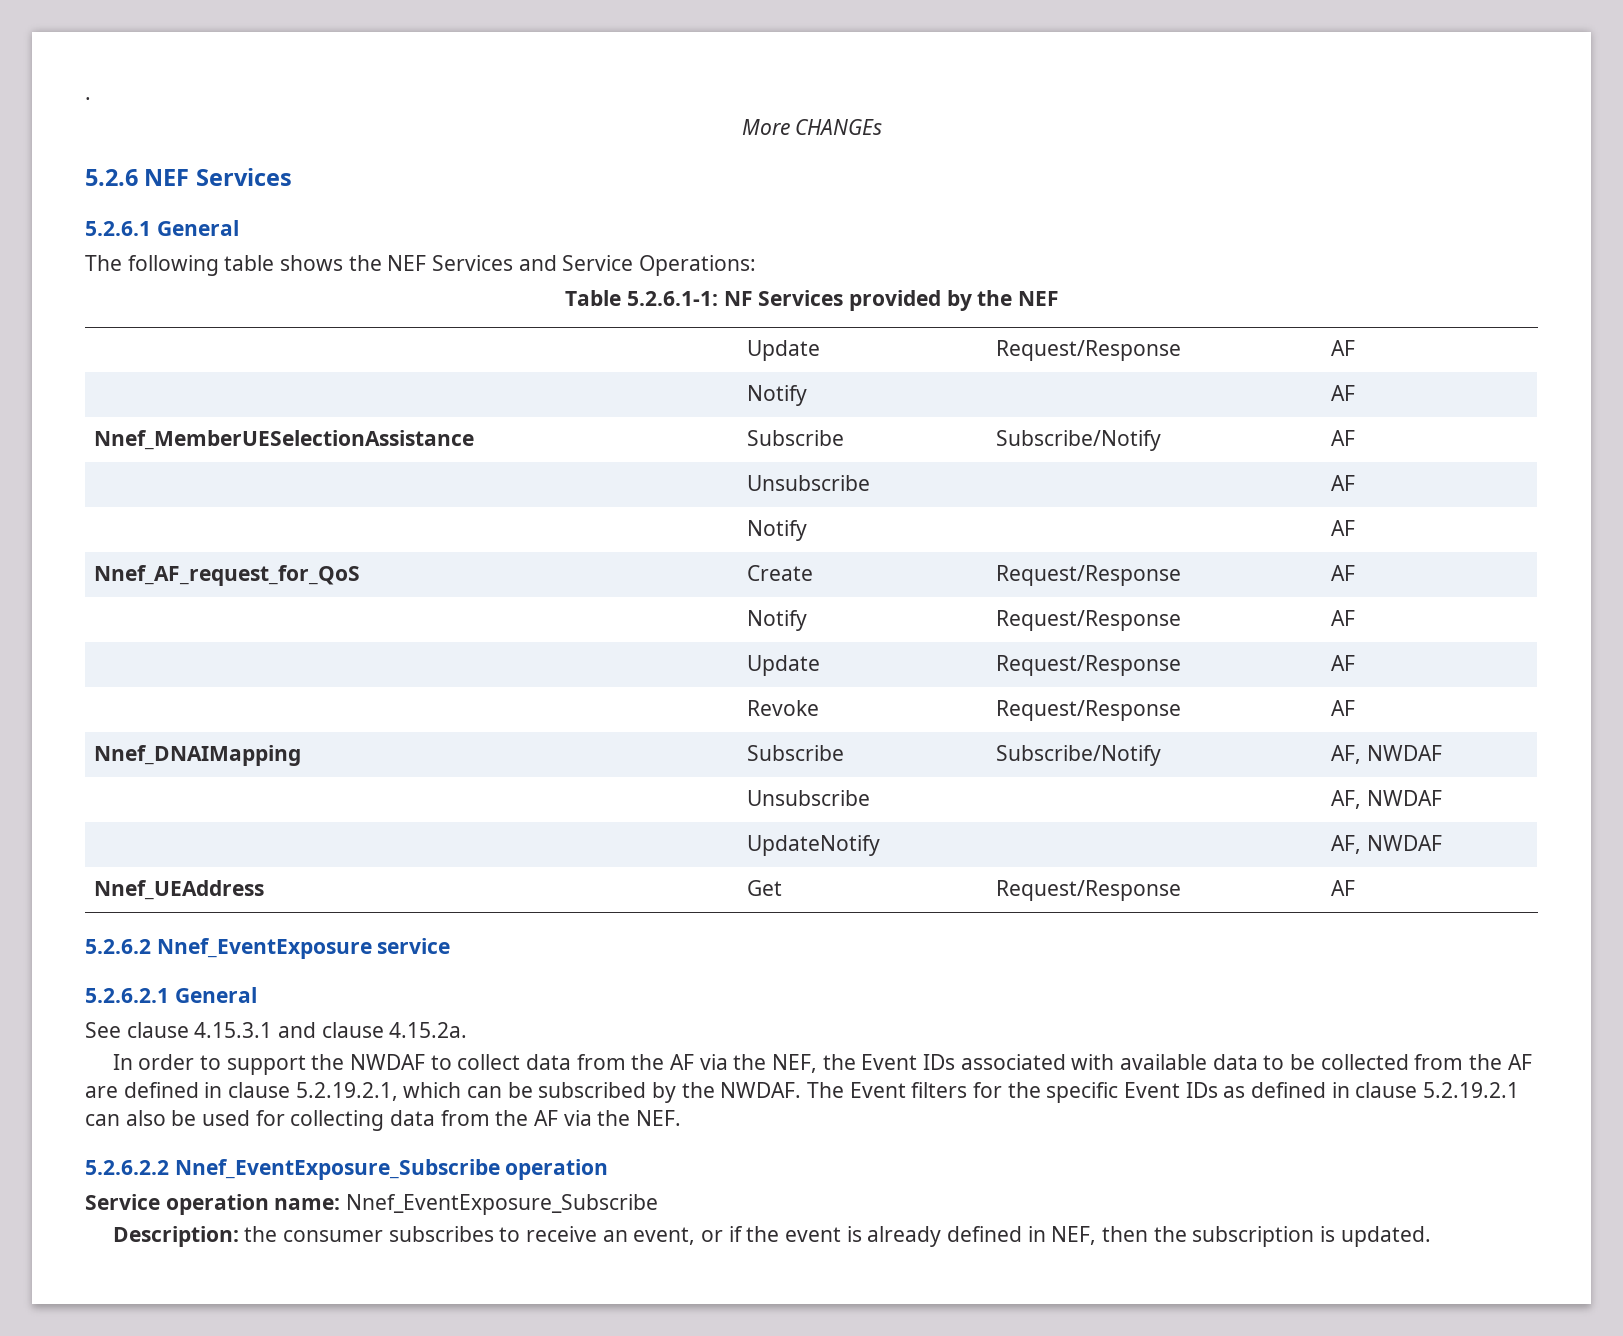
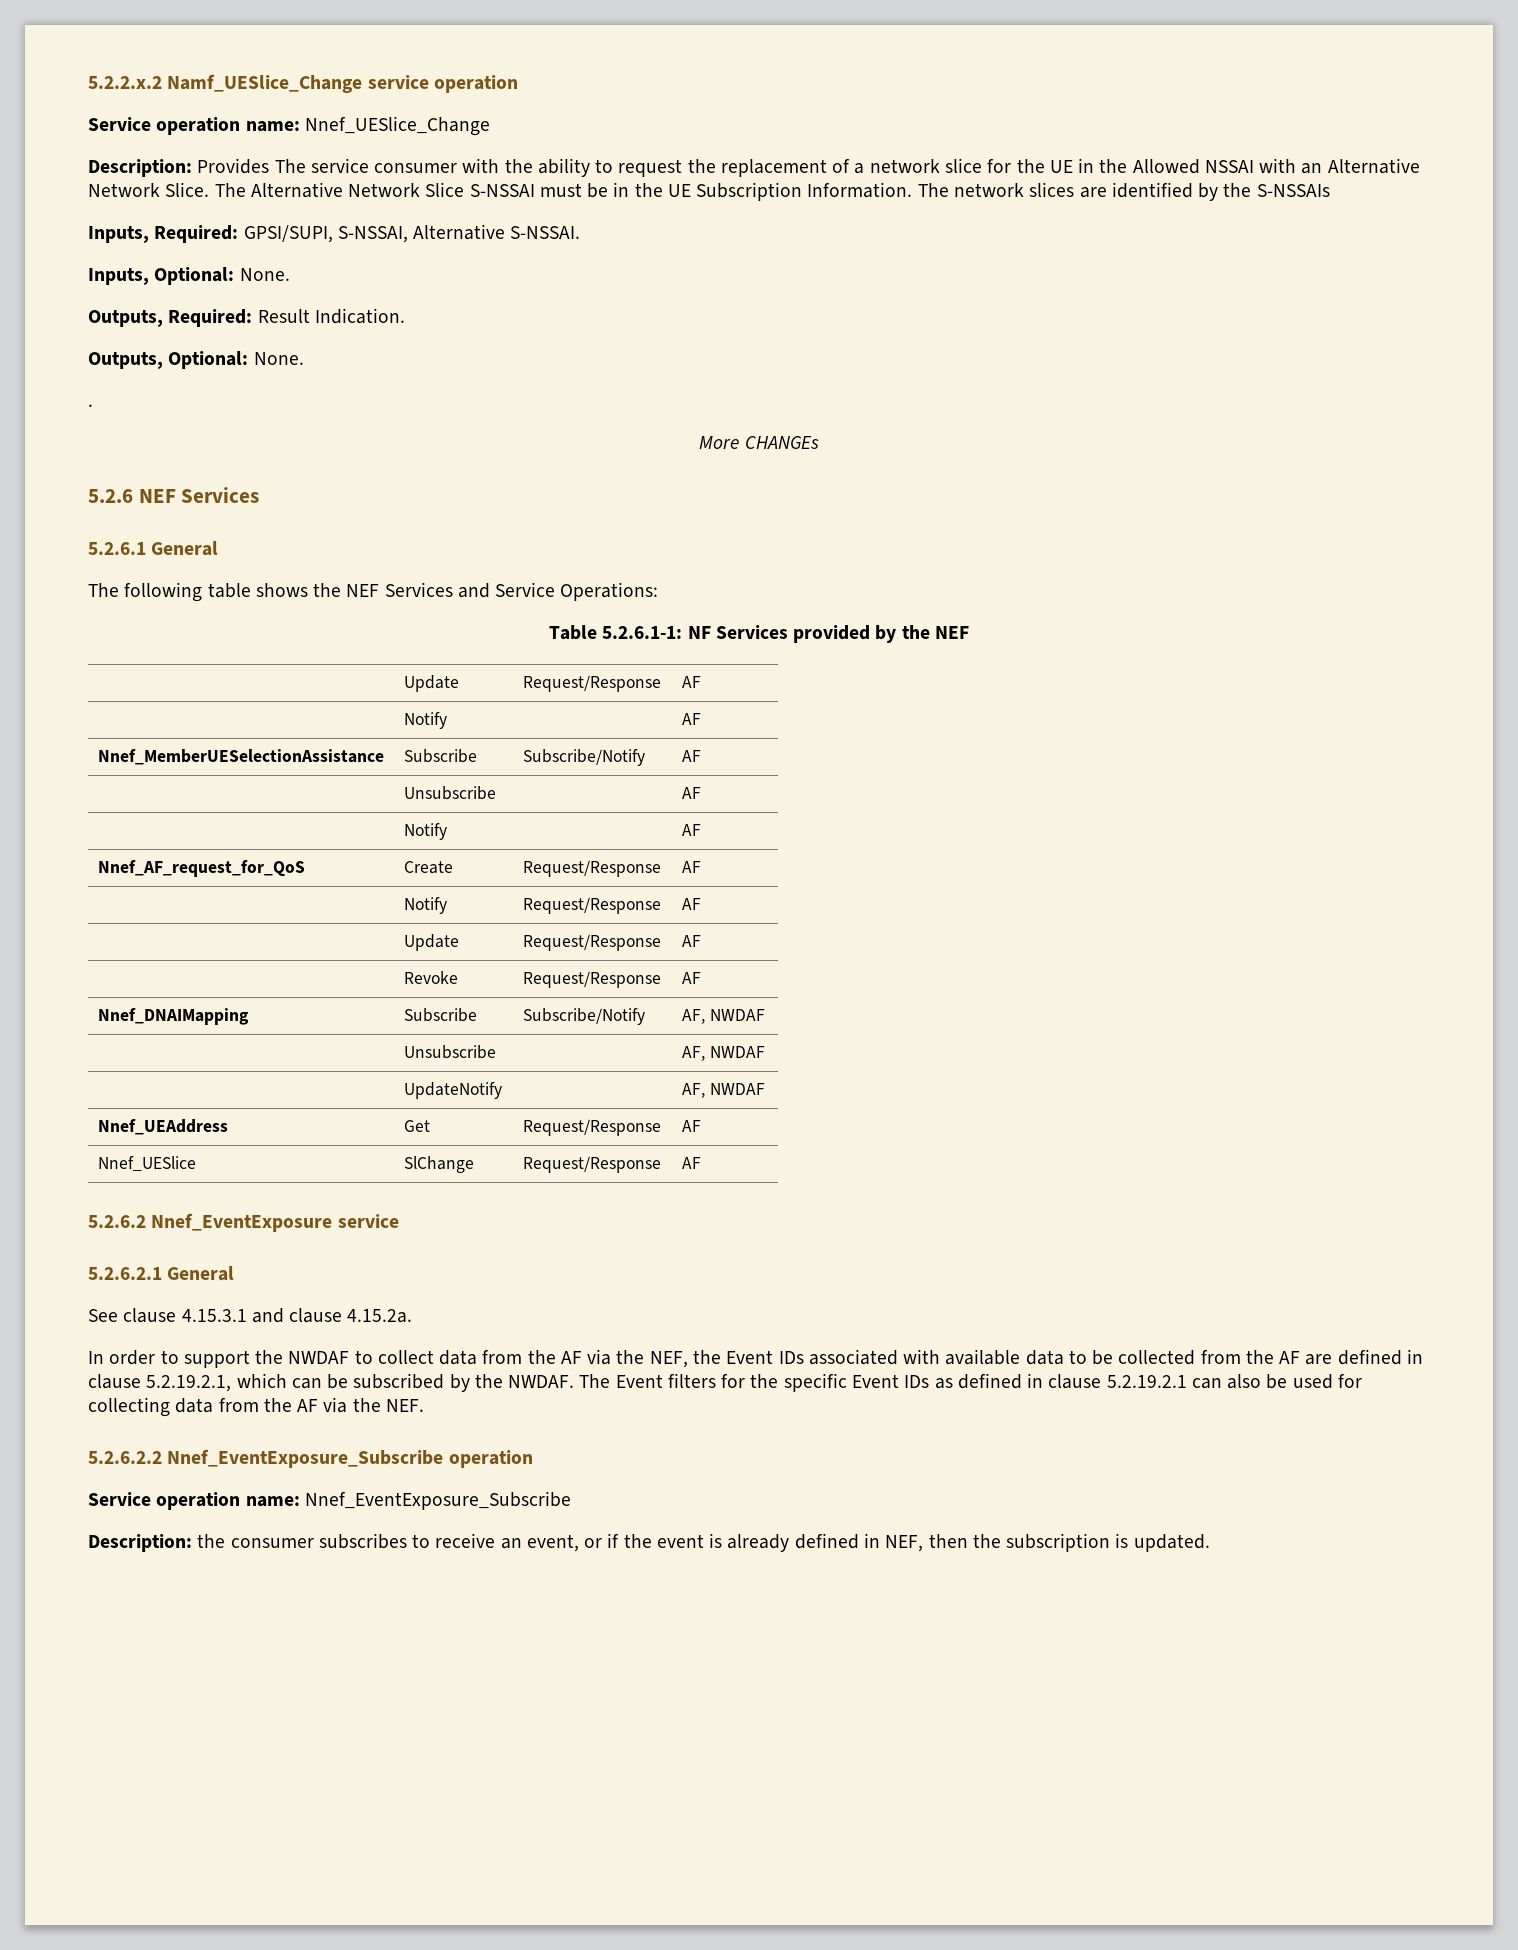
(85, 98) none -> [88,74,518,93] [88,116,490,136] [88,158,1420,177] [88,182,1330,201] [88,224,581,243] [88,267,290,285] [88,308,405,327] [88,351,304,369] 5.2.2.x.2 Namf_UESlice_Change service operation // Service operation name: Nnef_UESlice_Change // Description: Provides The service consumer with the ability to request the replacement of a network slice for the UE in the Allowed NSSAI with an Alternative Network Slice. The Alternative Network Slice S-NSSAI must be in the UE Subscription Information. The network slices are identified by the S-NSSAIs // Inputs, Required: GPSI/SUPI, S-NSSAI, Alternative S-NSSAI. // Inputs, Optional: None. // Outputs, Required: Result Indication. // Outputs, Optional: None. //
(1356, 888) none -> [97,1156,196,1171] [403,1156,474,1173] [522,1156,661,1173] [681,1157,701,1169] // Nnef_UESlice | SlChange | Request/Response | AF

